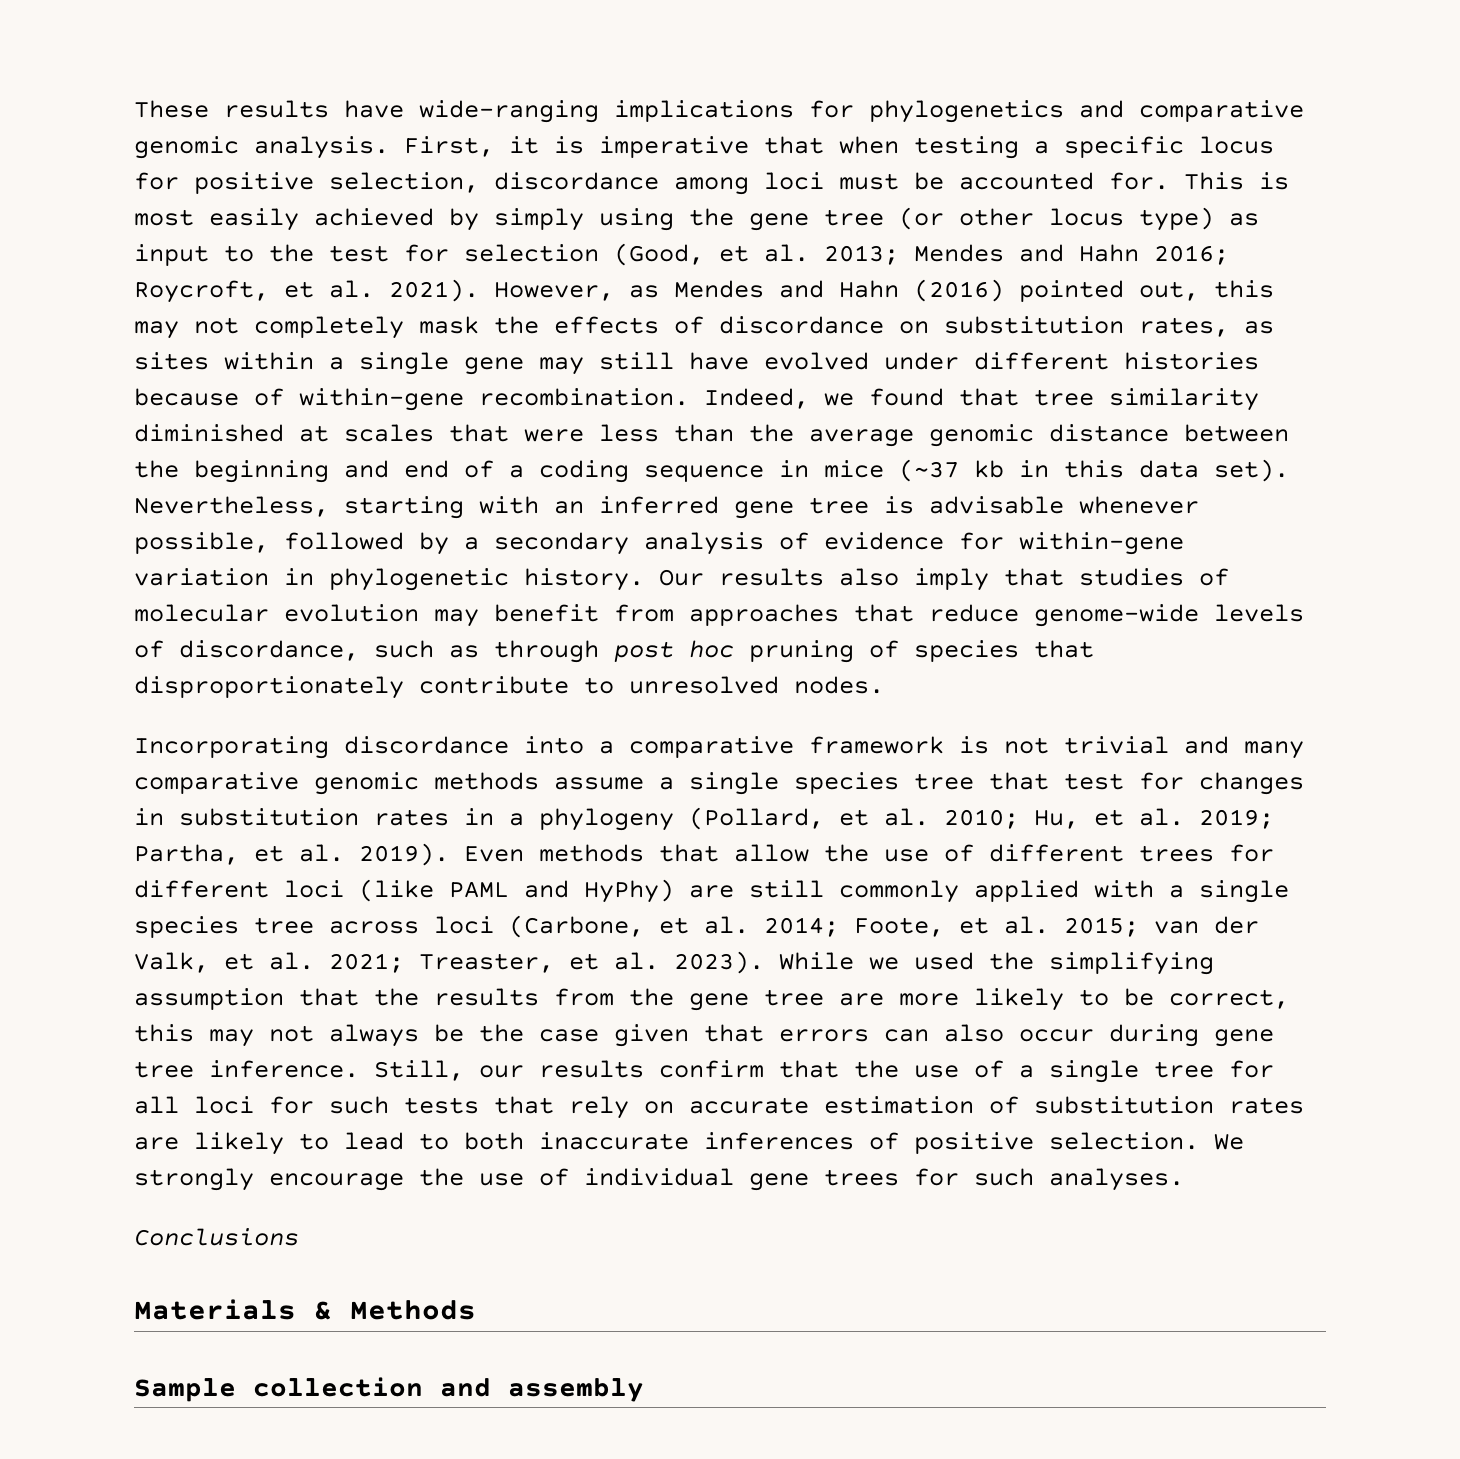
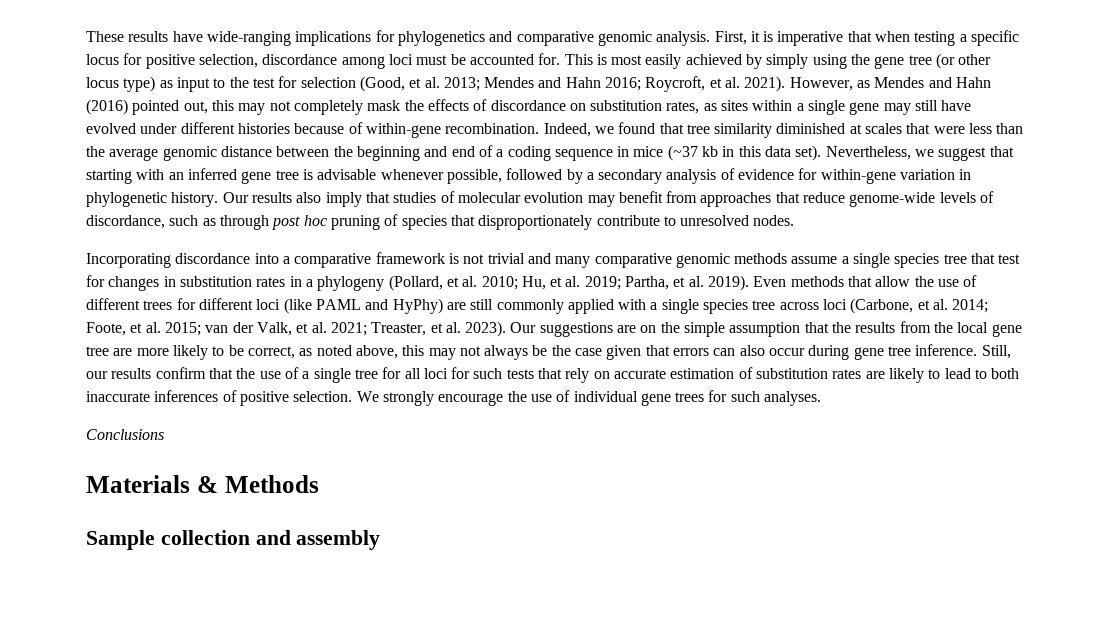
(329, 506) none -> [915,146,1014,161] we suggest that
[779,952,1214,975] While we used the simplifying -> [510,322,726,337] Our suggestions are on the simple
(674, 997) none -> [957,322,989,333] local
(1289, 999) none -> [299,345,398,359] as noted above,

